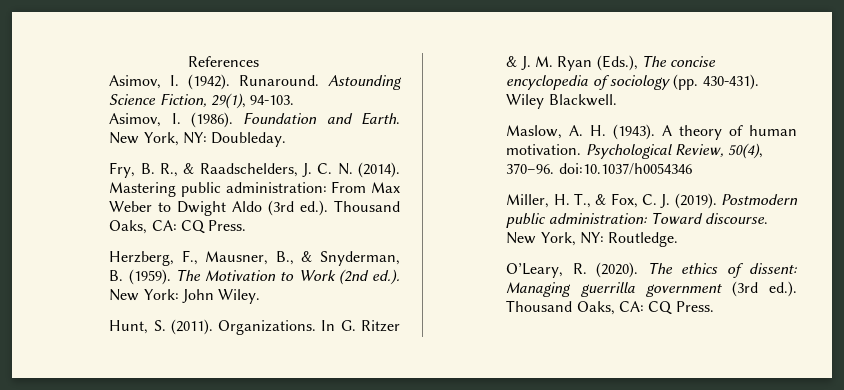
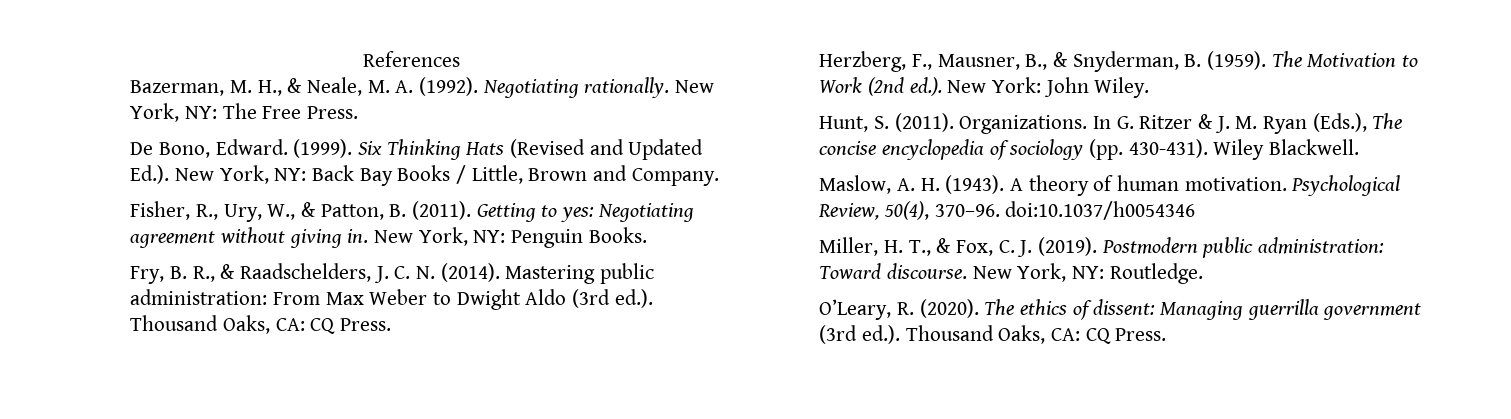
[109,74,403,90] [109,93,295,109] [109,112,400,128] [109,132,287,147] Asimov, I. (1942). Runaround. Astounding Science Fiction, 29(1), 94-103. // Asimov, I. (1986). Foundation and Earth. New York, NY: Doubleday. -> [130,77,714,98] [130,103,358,122] [130,139,704,160] [130,165,719,186] [130,201,694,222] [130,227,647,248] Bazerman, M. H., & Neale, M. A. (1992). Negotiating rationally. New York, NY: The Free Press. // De Bono, Edward. (1999). Six Thinking Hats (Revised and Updated Ed.). New York, NY: Back Bay Books / Little, Brown and Company. // Fisher, R., Ury, W., & Patton, B. (2011). Getting to yes: Negotiating agreement without giving in. New York, NY: Penguin Books.

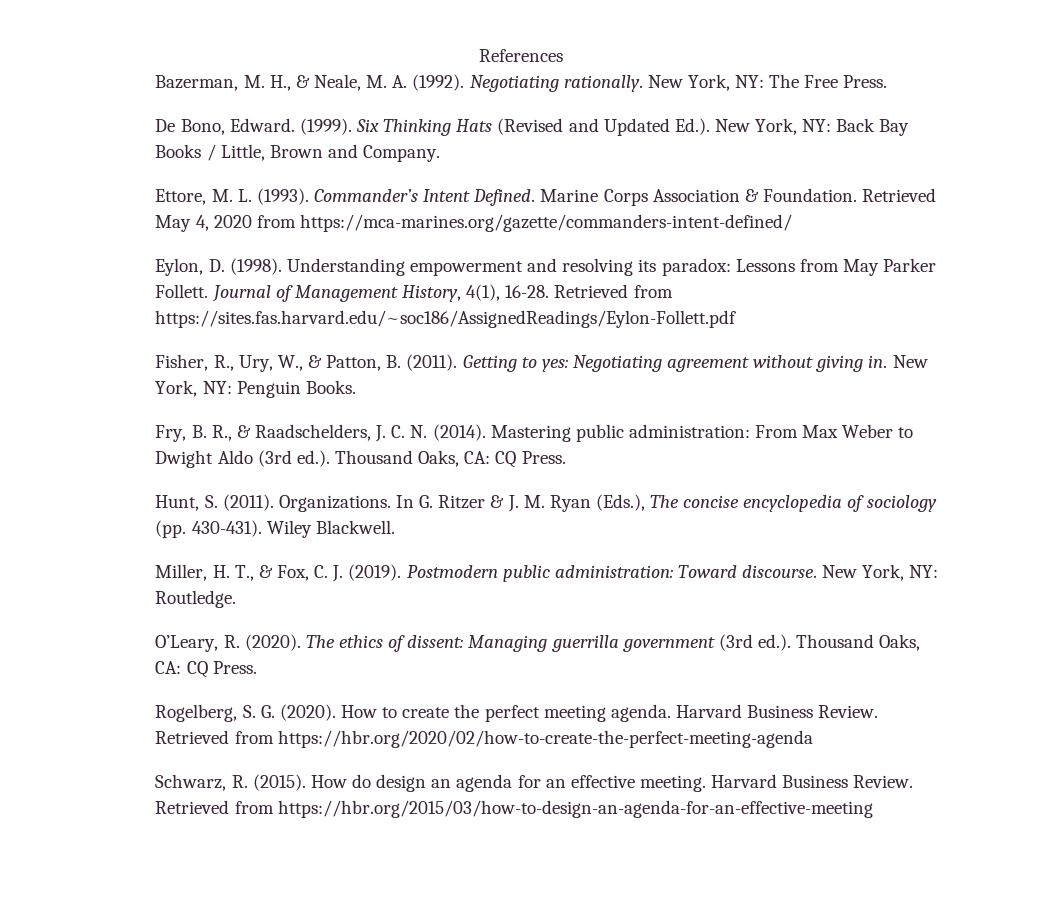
(719, 177) none -> [155,188,937,206] [155,214,792,232] [155,258,937,276] [155,284,673,302] [155,310,737,328] // Ettore, M. L. (1993). Commander’s Intent Defined. Marine Corps Association & Foundation. Retrieved May 4, 2020 from https://mca-marines.org/gazette/commanders-intent-defined/ // Eylon, D. (1998). Understanding empowerment and resolving its paradox: Lessons from May Parker Follett. Journal of Management History, 4(1), 16-28. Retrieved from https://sites.fas.harvard.edu/~soc186/AssignedReadings/Eylon-Follett.pdf
[819,51,1418,72] [819,77,1150,98] // Herzberg, F., Mausner, B., & Snyderman, B. (1959). The Motivation to Work (2nd ed.). New York: John Wiley. -> (566, 457) none
[819,175,1401,196] [818,201,1196,220] // Maslow, A. H. (1943). A theory of human motivation. Psychological Review, 50(4), 370–96. doi:10.1037/h0054346 -> (395, 527) none
(1167, 334) none -> [155,704,879,722] [155,730,813,748] [155,774,914,792] [155,800,873,818] // Rogelberg, S. G. (2020). How to create the perfect meeting agenda. Harvard Business Review. Retrieved from https://hbr.org/2020/02/how-to-create-the-perfect-meeting-agenda // Schwarz, R. (2015). How do design an agenda for an effective meeting. Harvard Business Review. Retrieved from https://hbr.org/2015/03/how-to-design-an-agenda-for-an-effective-meeting

